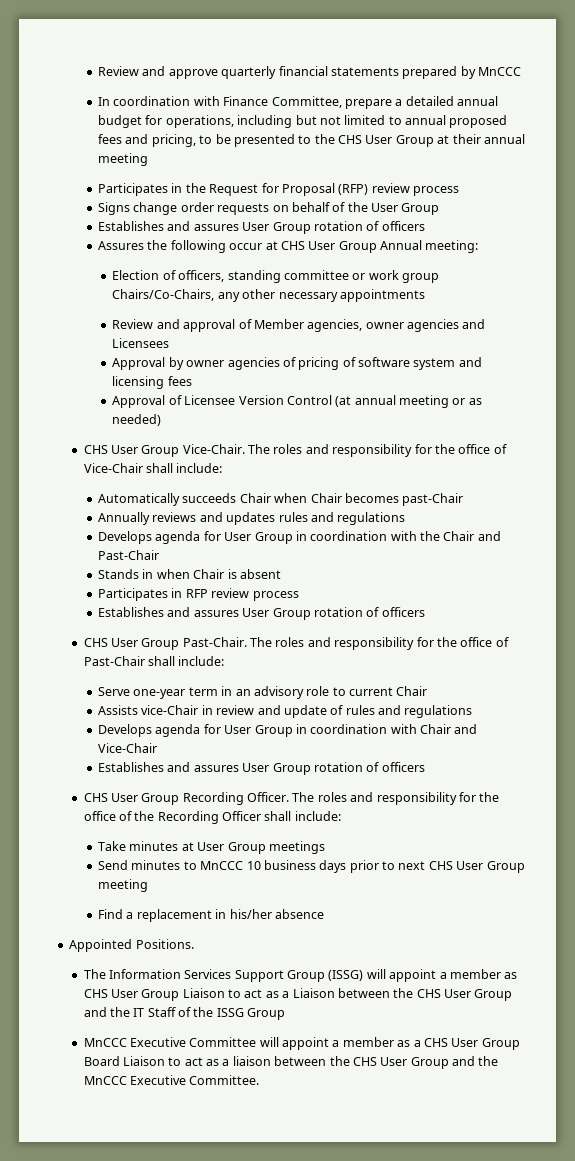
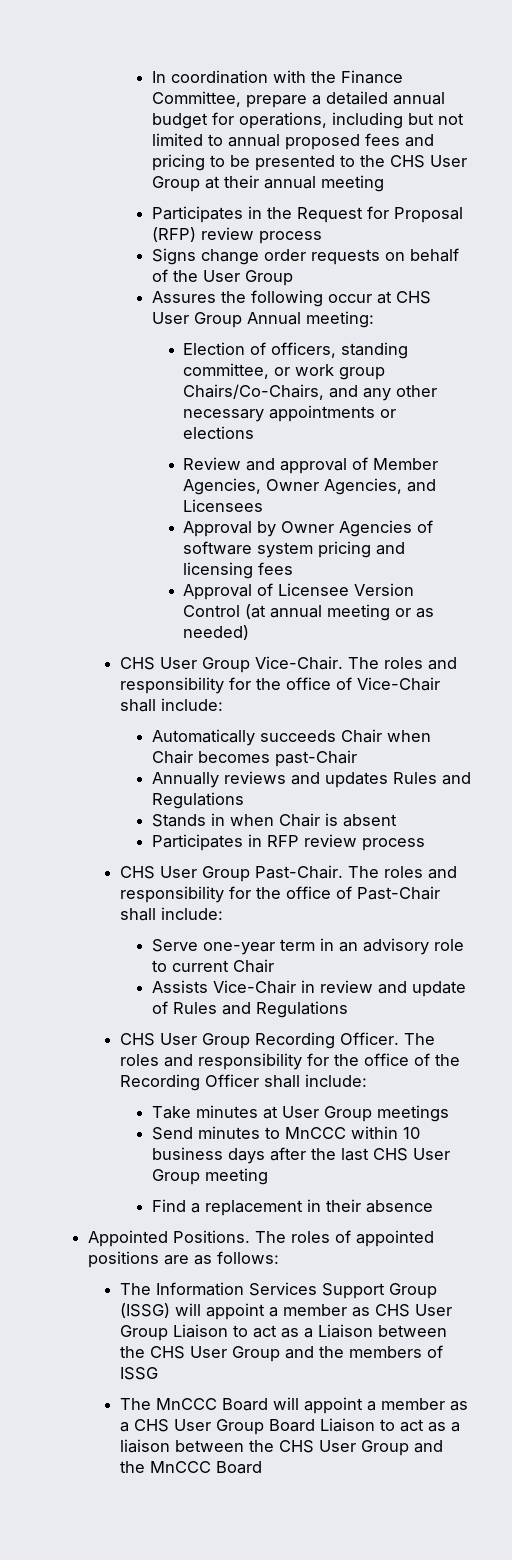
[98,66,522,79] Review and approve quarterly financial statements prepared by MnCCC // -> (151, 77) none
(220, 101) none -> [310,71,336,83] the
[151,134,196,147] pricing, -> [151,154,205,171] pricing
[98,221,425,234] // Establishes and assures User Group rotation of officers -> (293, 278) none
[283,270,349,280] committee -> [183,363,270,379] committee,
(215, 295) none -> [329,385,359,398] and
(425, 295) none -> [380,409,397,418] [183,426,255,439] or elections
[307,319,460,332] agencies, owner agencies -> [183,478,403,495] Agencies, Owner Agencies,
[186,357,340,370] owner agencies of pricing -> [281,520,413,537] Owner Agencies
(456, 364) none -> [318,541,372,558] pricing
[278,512,406,525] [98,531,501,544] [98,550,160,560] rules and regulations // Develops agenda for User Group in coordination with the Chair and Past-Chair -> [392,772,471,785] [151,792,244,809] Rules and Regulations
[98,607,425,620] // Establishes and assures User Group rotation of officers -> (425, 844) none
[141,705,199,715] vice-Chair -> [212,980,296,994] Vice-Chair
[345,705,473,718] [98,724,478,737] [98,743,158,753] [98,762,425,775] rules and regulations // Develops agenda for User Group in coordination with Chair and Vice-Chair // Establishes and assures User Group rotation of officers -> [172,1001,348,1018] Rules and Regulations
(244, 865) none -> [350,1126,398,1139] within
[349,860,426,873] prior to next -> [269,1147,369,1161] after the last
[229,909,272,919] his/her -> [325,1199,361,1212] their
(194, 944) none -> [254,1230,434,1247] [87,1251,279,1268] The roles of appointed positions are as follows:
[133,1007,286,1020] [83,1037,257,1047] IT Staff of the ISSG Group // MnCCC Executive Committee -> [348,1345,443,1358] [119,1367,158,1380] [119,1398,268,1411] members of ISSG // The MnCCC Board
[129,1075,260,1085] Executive Committee. -> [215,1461,262,1474] Board

